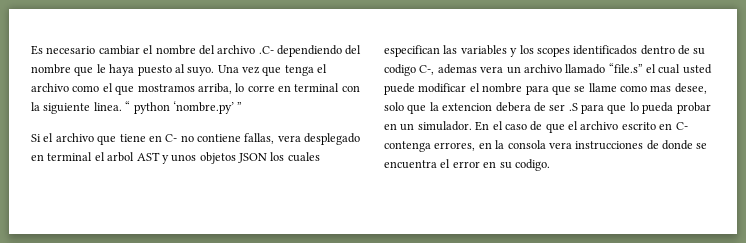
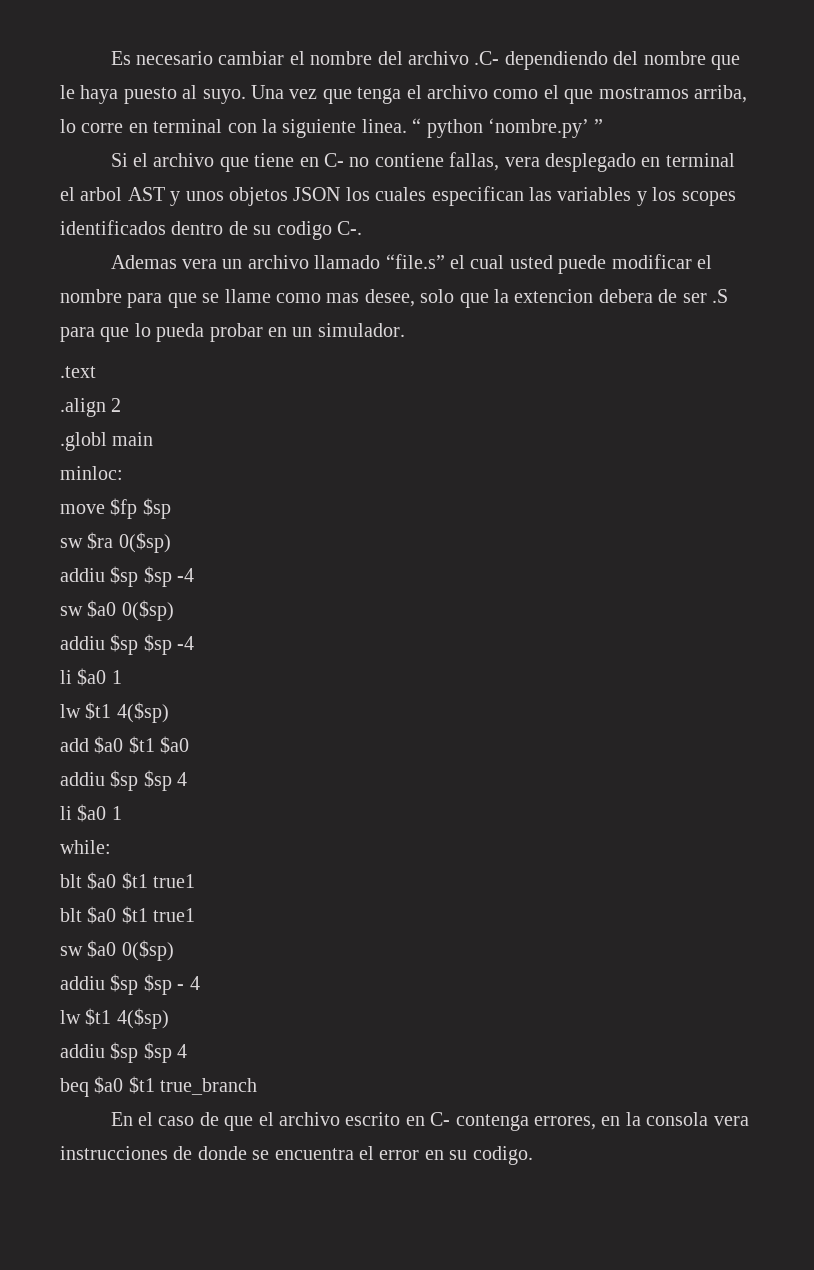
[419,64,477,75] C-, ademas -> [337,221,362,235] [110,255,177,269] C-. // Ademas
(472, 126) none -> [60,366,96,378] [60,398,122,417] [60,432,154,451] [60,466,123,480] [60,498,171,519] [60,532,171,553] [60,566,195,587] [60,600,174,621] [60,634,195,655] [60,668,122,686] [60,702,169,723] [60,736,190,754] [60,770,188,791] [60,804,122,822] [60,840,111,854] [60,872,196,890] [60,906,196,924] [60,940,174,961] [60,974,200,995] [60,1008,169,1029] [60,1042,188,1063] [60,1076,258,1097] // .text // .align 2 // .globl main // minloc: // move $fp $sp // sw $ra 0($sp) // addiu $sp $sp ‐4 // sw $a0 0($sp) // addiu $sp $sp ‐4 // li $a0 1 // lw $t1 4($sp) // add $a0 $t1 $a0 // addiu $sp $sp 4 // li $a0 1 // while: // blt $a0 $t1 true1 // blt $a0 $t1 true1 // sw $a0 0($sp) // addiu $sp $sp - 4 // lw $t1 4($sp) // addiu $sp $sp 4 // beq $a0 $t1 true_branch //

